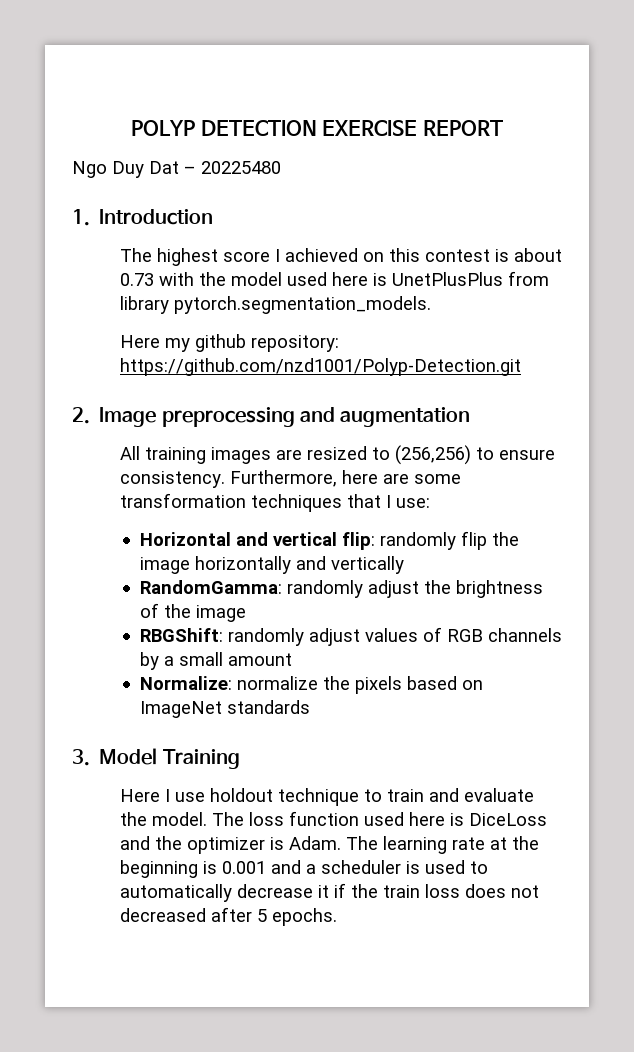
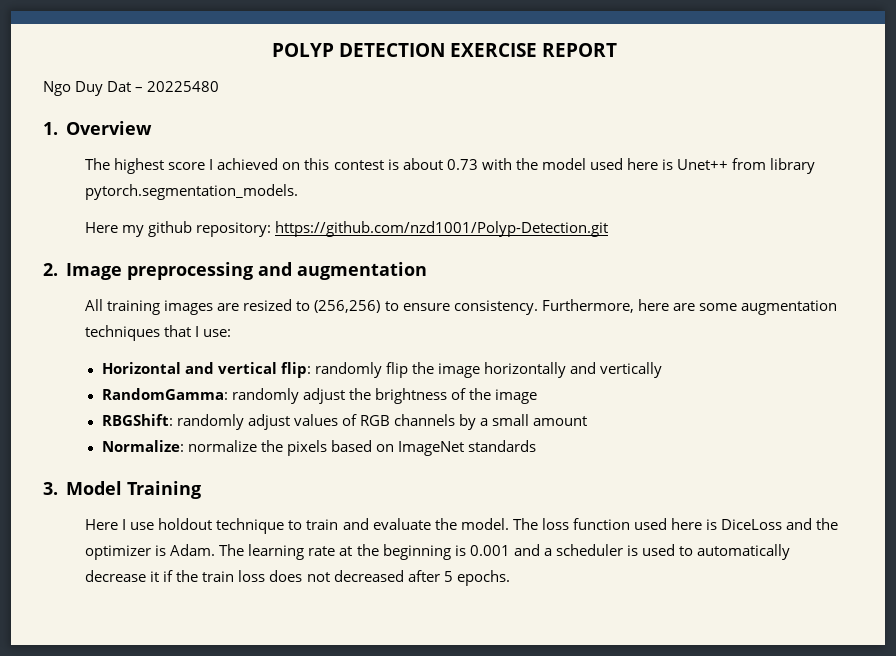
[99,209,214,225] Introduction -> [65,121,152,135] Overview
[391,272,503,286] UnetPlusPlus -> [677,159,729,170] Unet++
[119,493,246,508] transformation -> [740,300,837,315] augmentation

